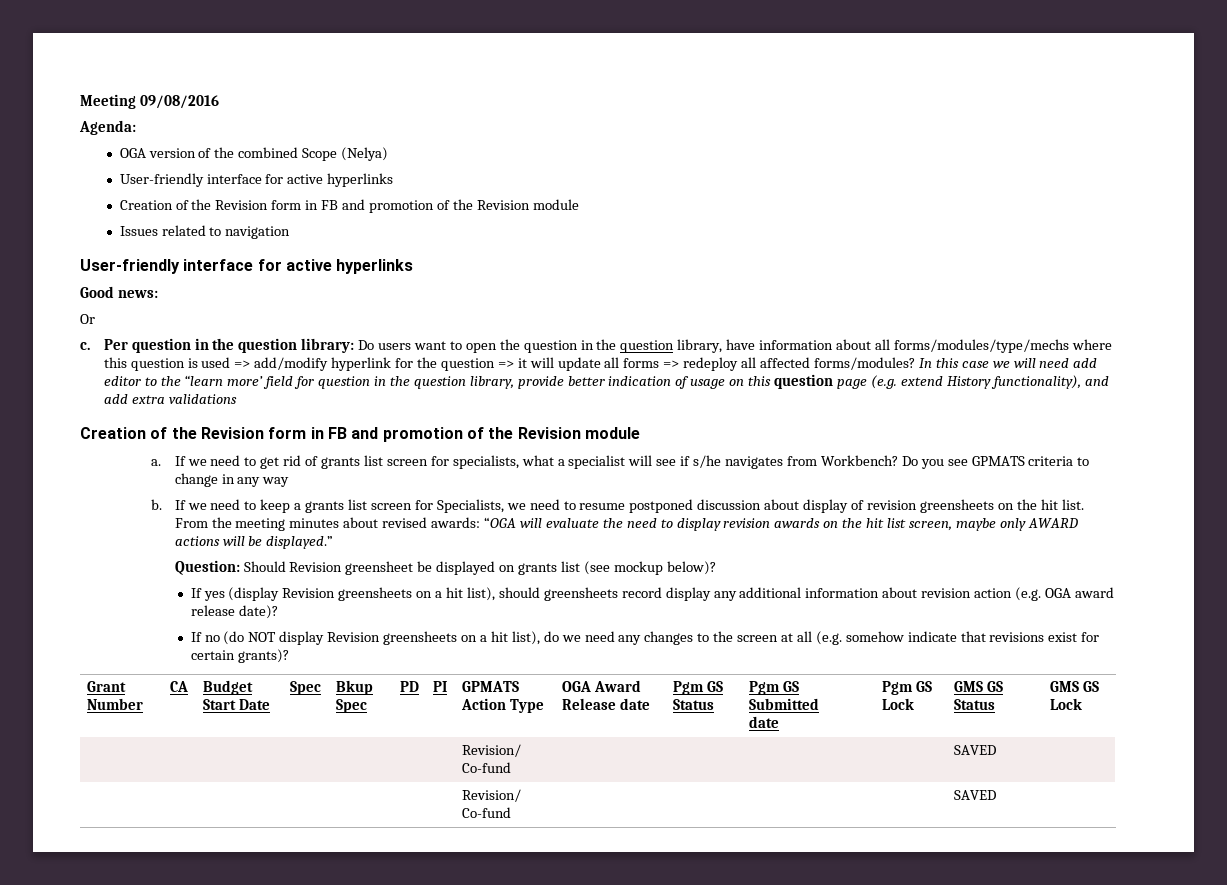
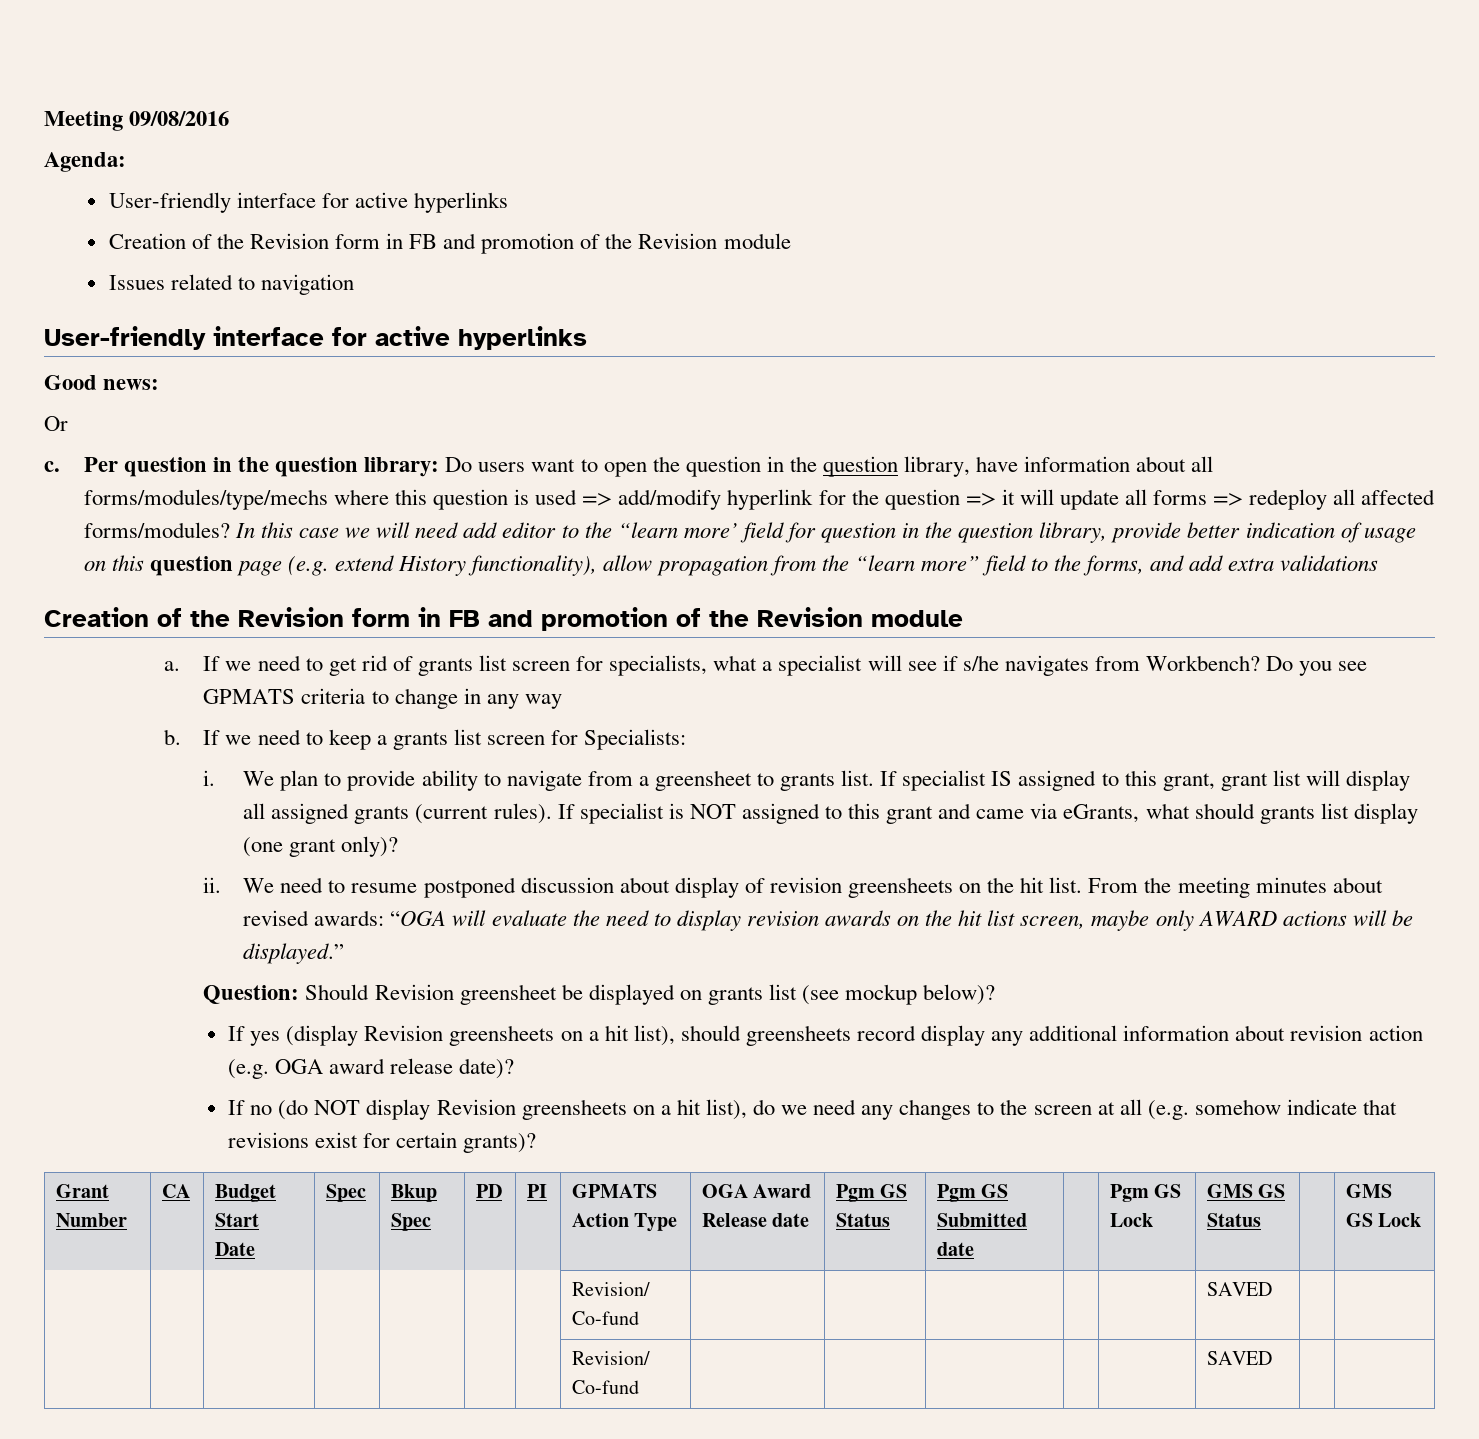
[119,147,389,161] // OGA version of the combined Scope (Nelya) -> (126, 162) none
(1081, 382) none -> [603,555,1145,576] allow propagation from the “learn more” field to the forms,
[436,499,526,513] Specialists, we -> [584,729,687,750] [203,770,1410,791] [243,803,1418,824] [243,836,399,857] [203,877,275,893] Specialists: // i. We plan to provide ability to navigate from a greensheet to grants list. If specialist IS assigned to this grant, grant list will display all assigned grants (current rules). If specialist is NOT assigned to this grant and came via eGrants, what should grants list display (one grant only)? // ii. We

